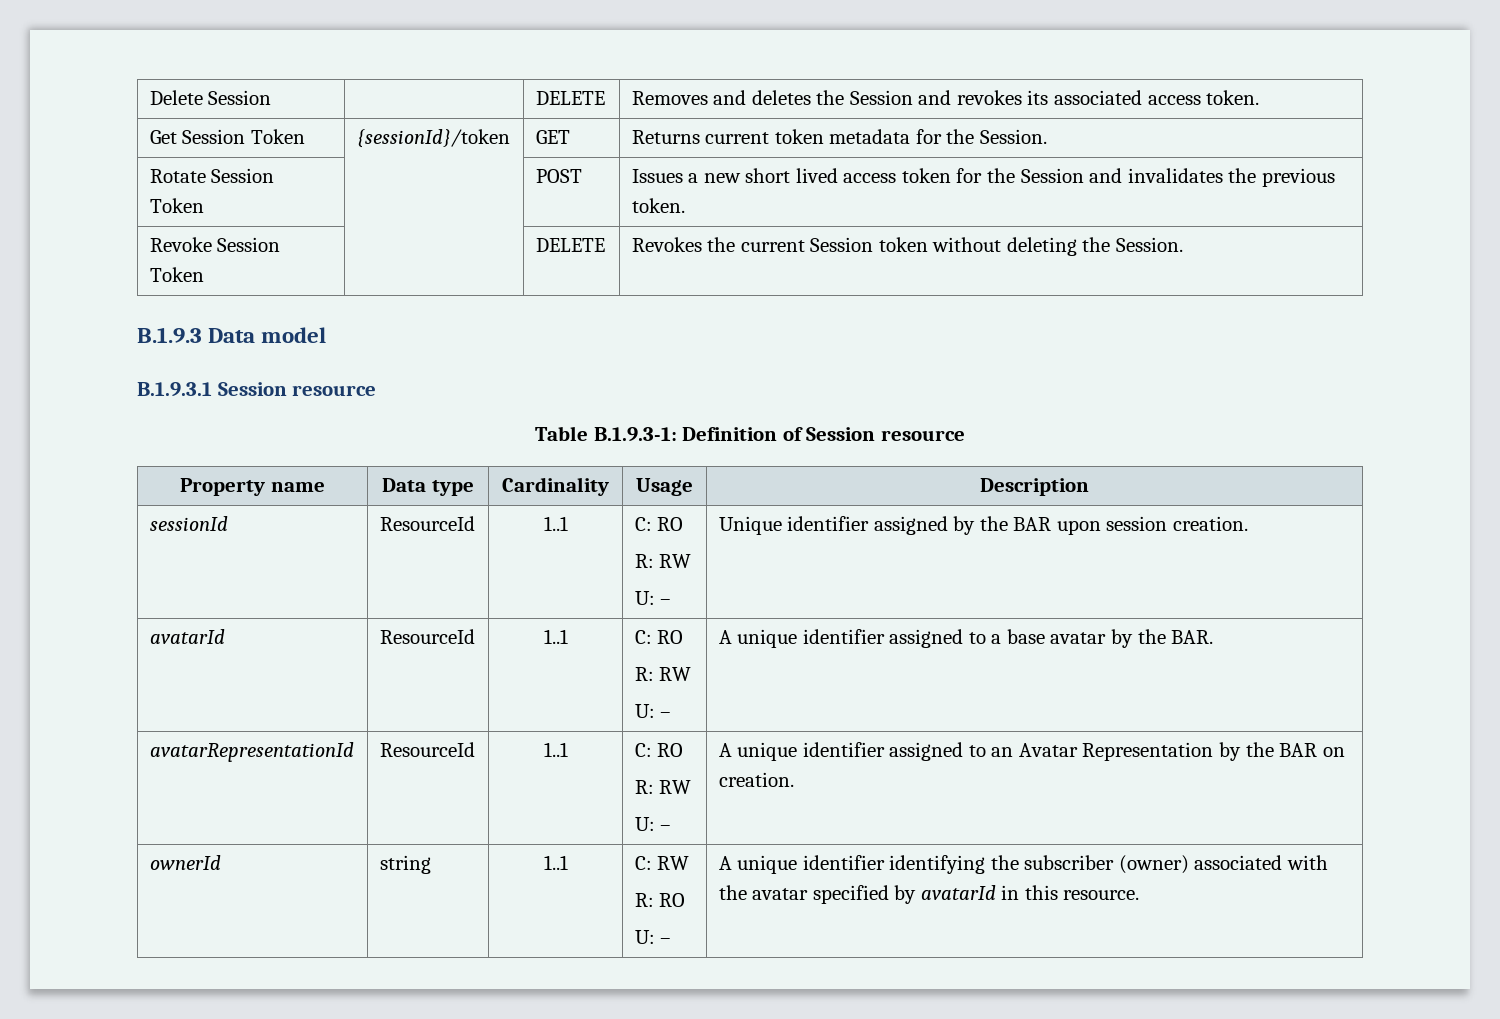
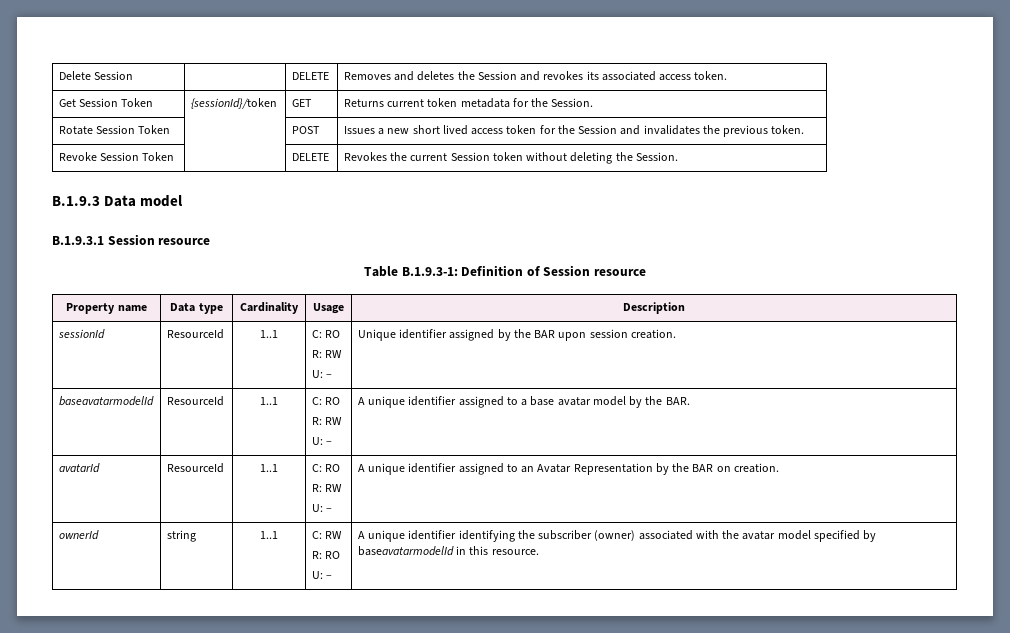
[149,629,225,644] avatarId -> [58,396,154,406] baseavatarmodelId
(1107, 638) none -> [592,396,626,406] model
[149,742,354,762] avatarRepresentationId -> [58,463,100,473] avatarId
(809, 894) none -> [777,530,811,540] model
[920,885,996,900] avatarId -> [357,546,454,556] baseavatarmodelId

